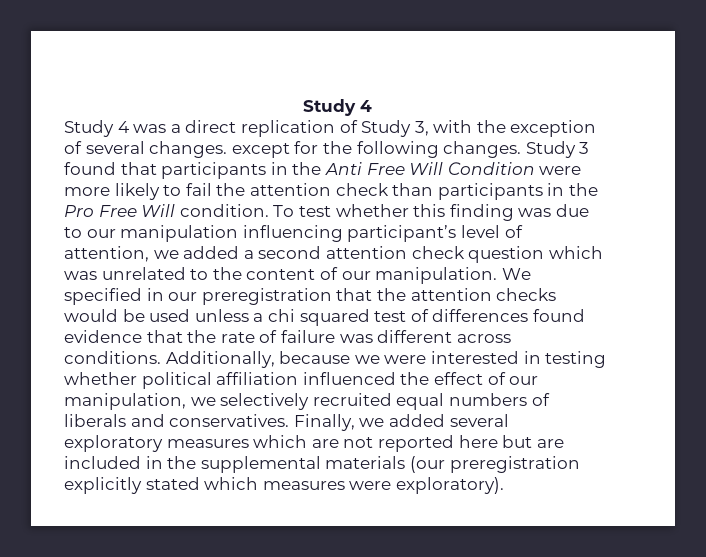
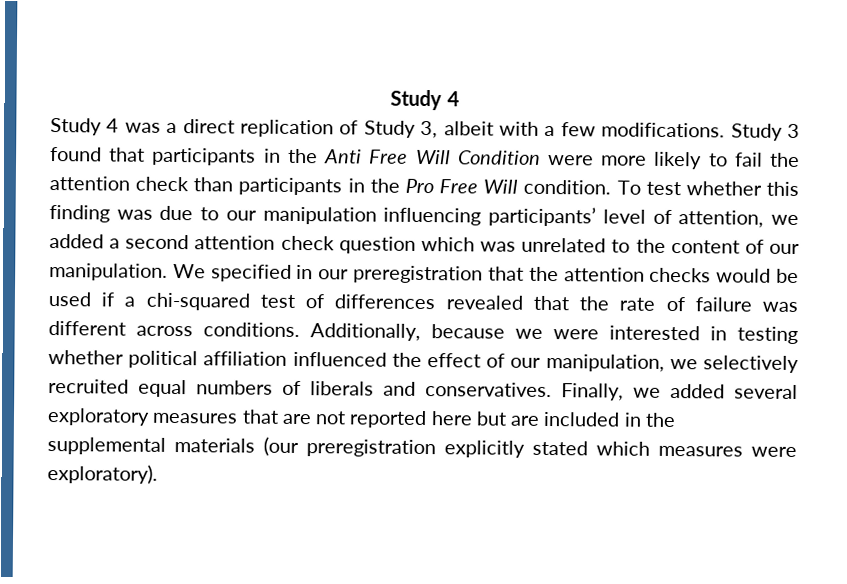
[433,120,597,137] [64,141,522,158] with the exception of several changes. except for the following changes. -> [443,121,726,138] albeit with a few modifications.
[347,225,457,242] participant’s -> [488,206,597,227] participants’
[194,309,370,326] unless a chi squared -> [101,292,250,311] if a chi-squared
[532,309,585,322] [64,330,142,343] found evidence -> [445,295,523,310] revealed
[253,435,308,448] which -> [241,409,279,424] that

